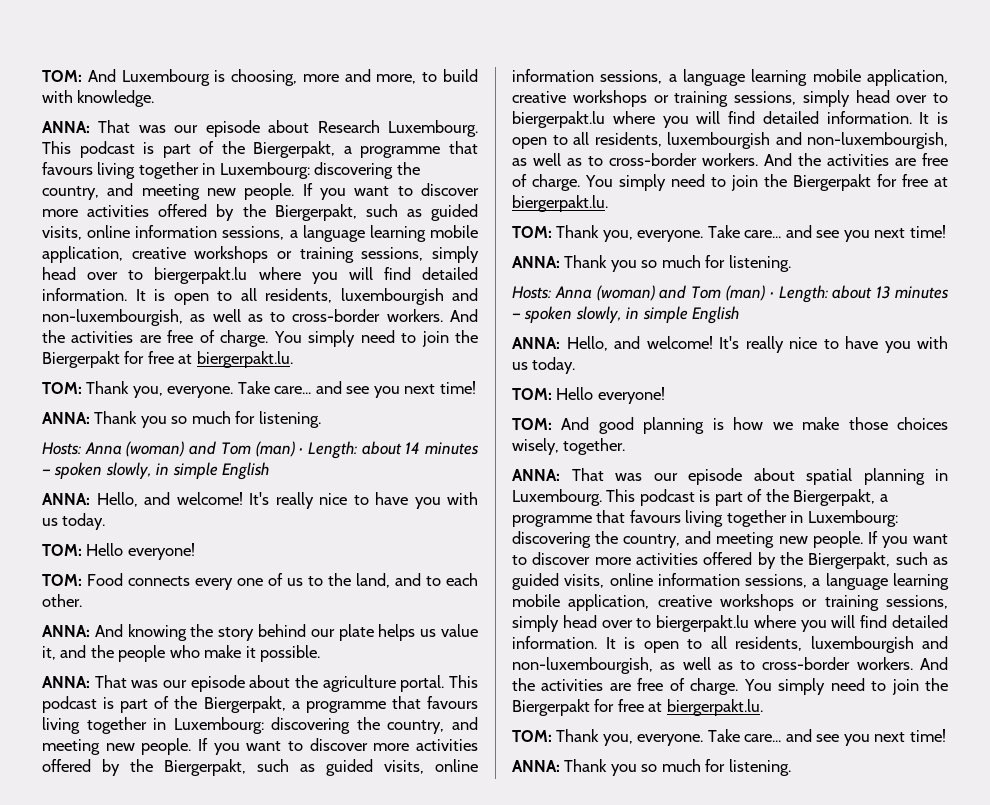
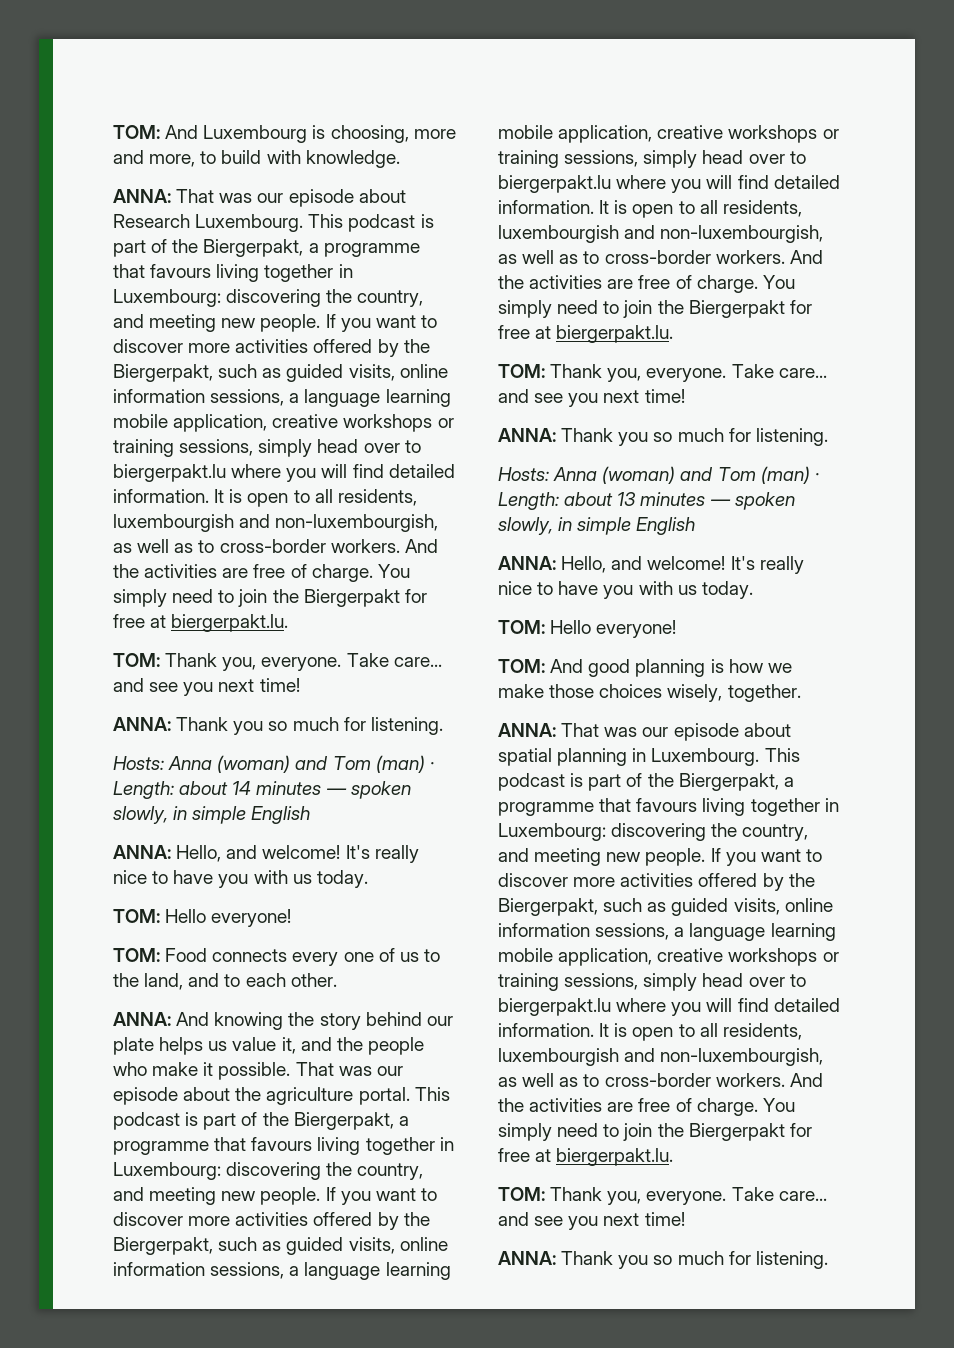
[42,676,90,688] // ANNA: -> (291, 1071) none

